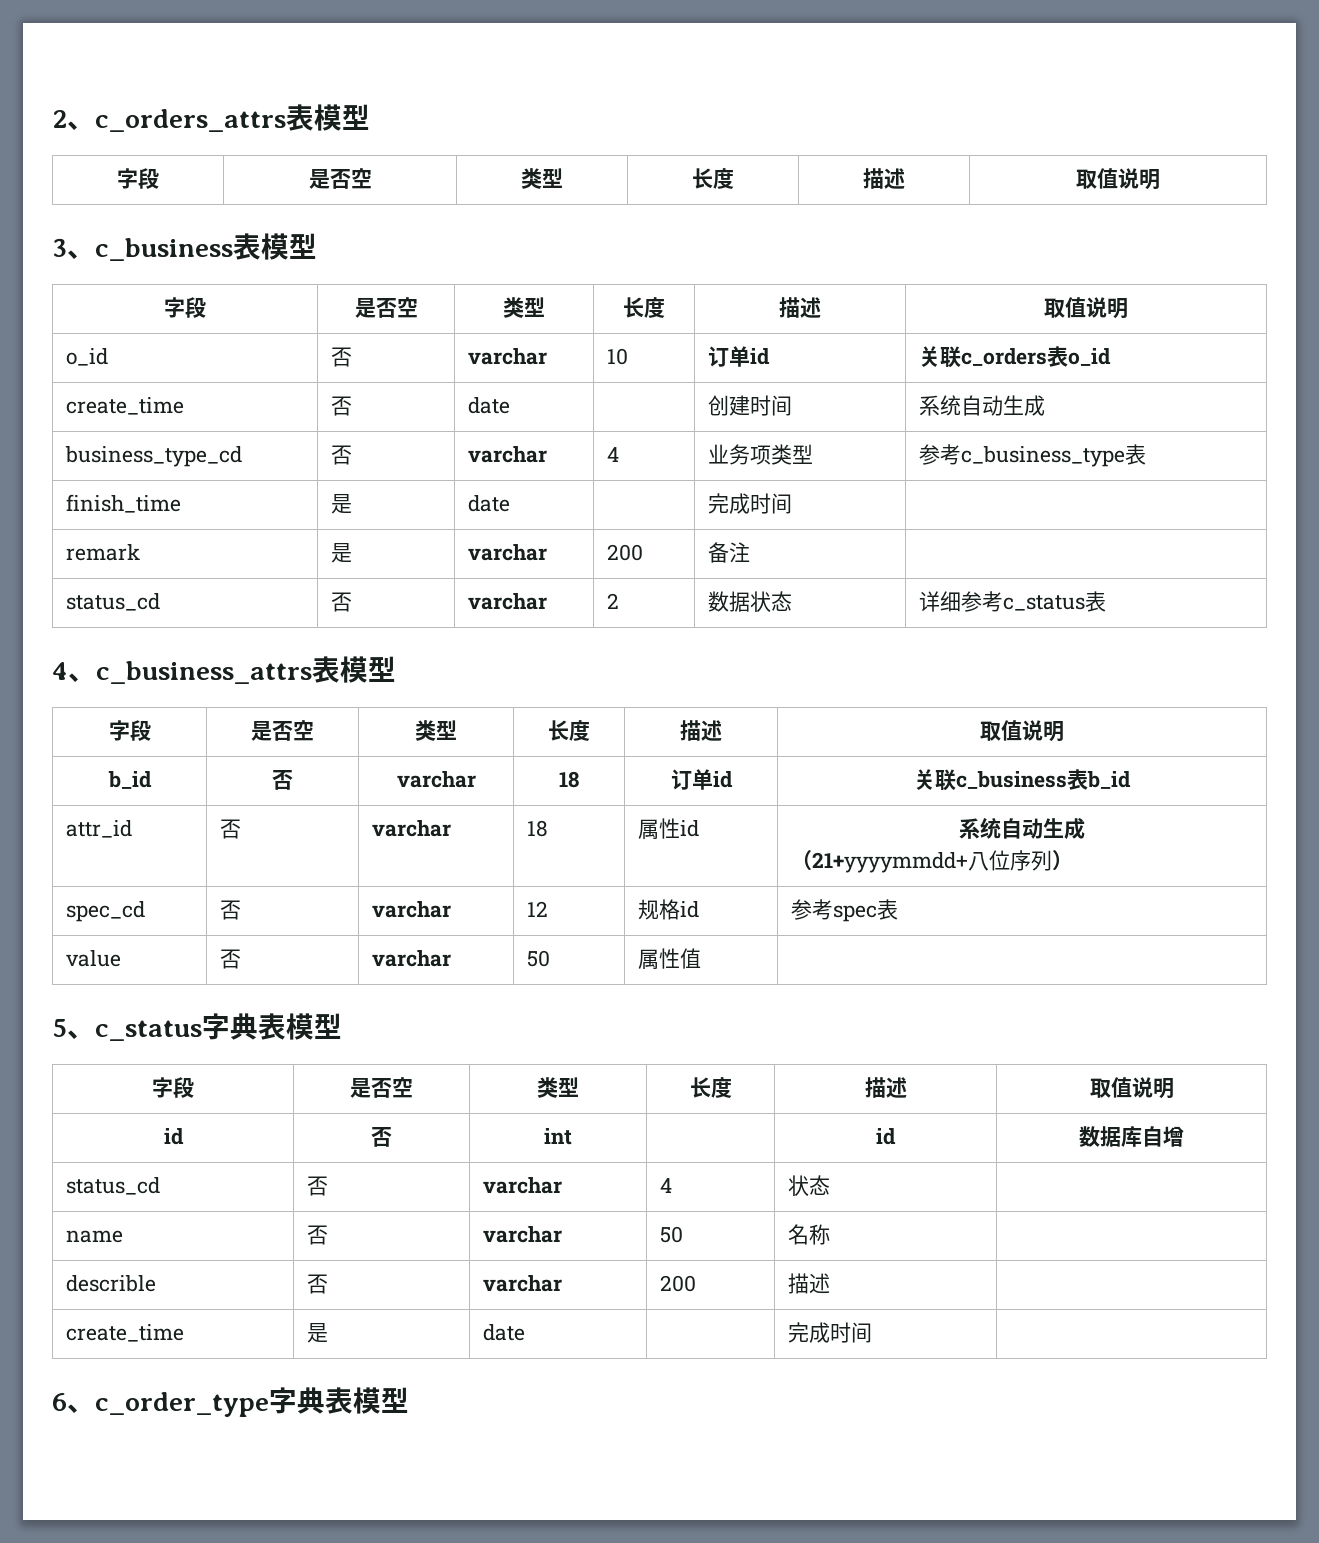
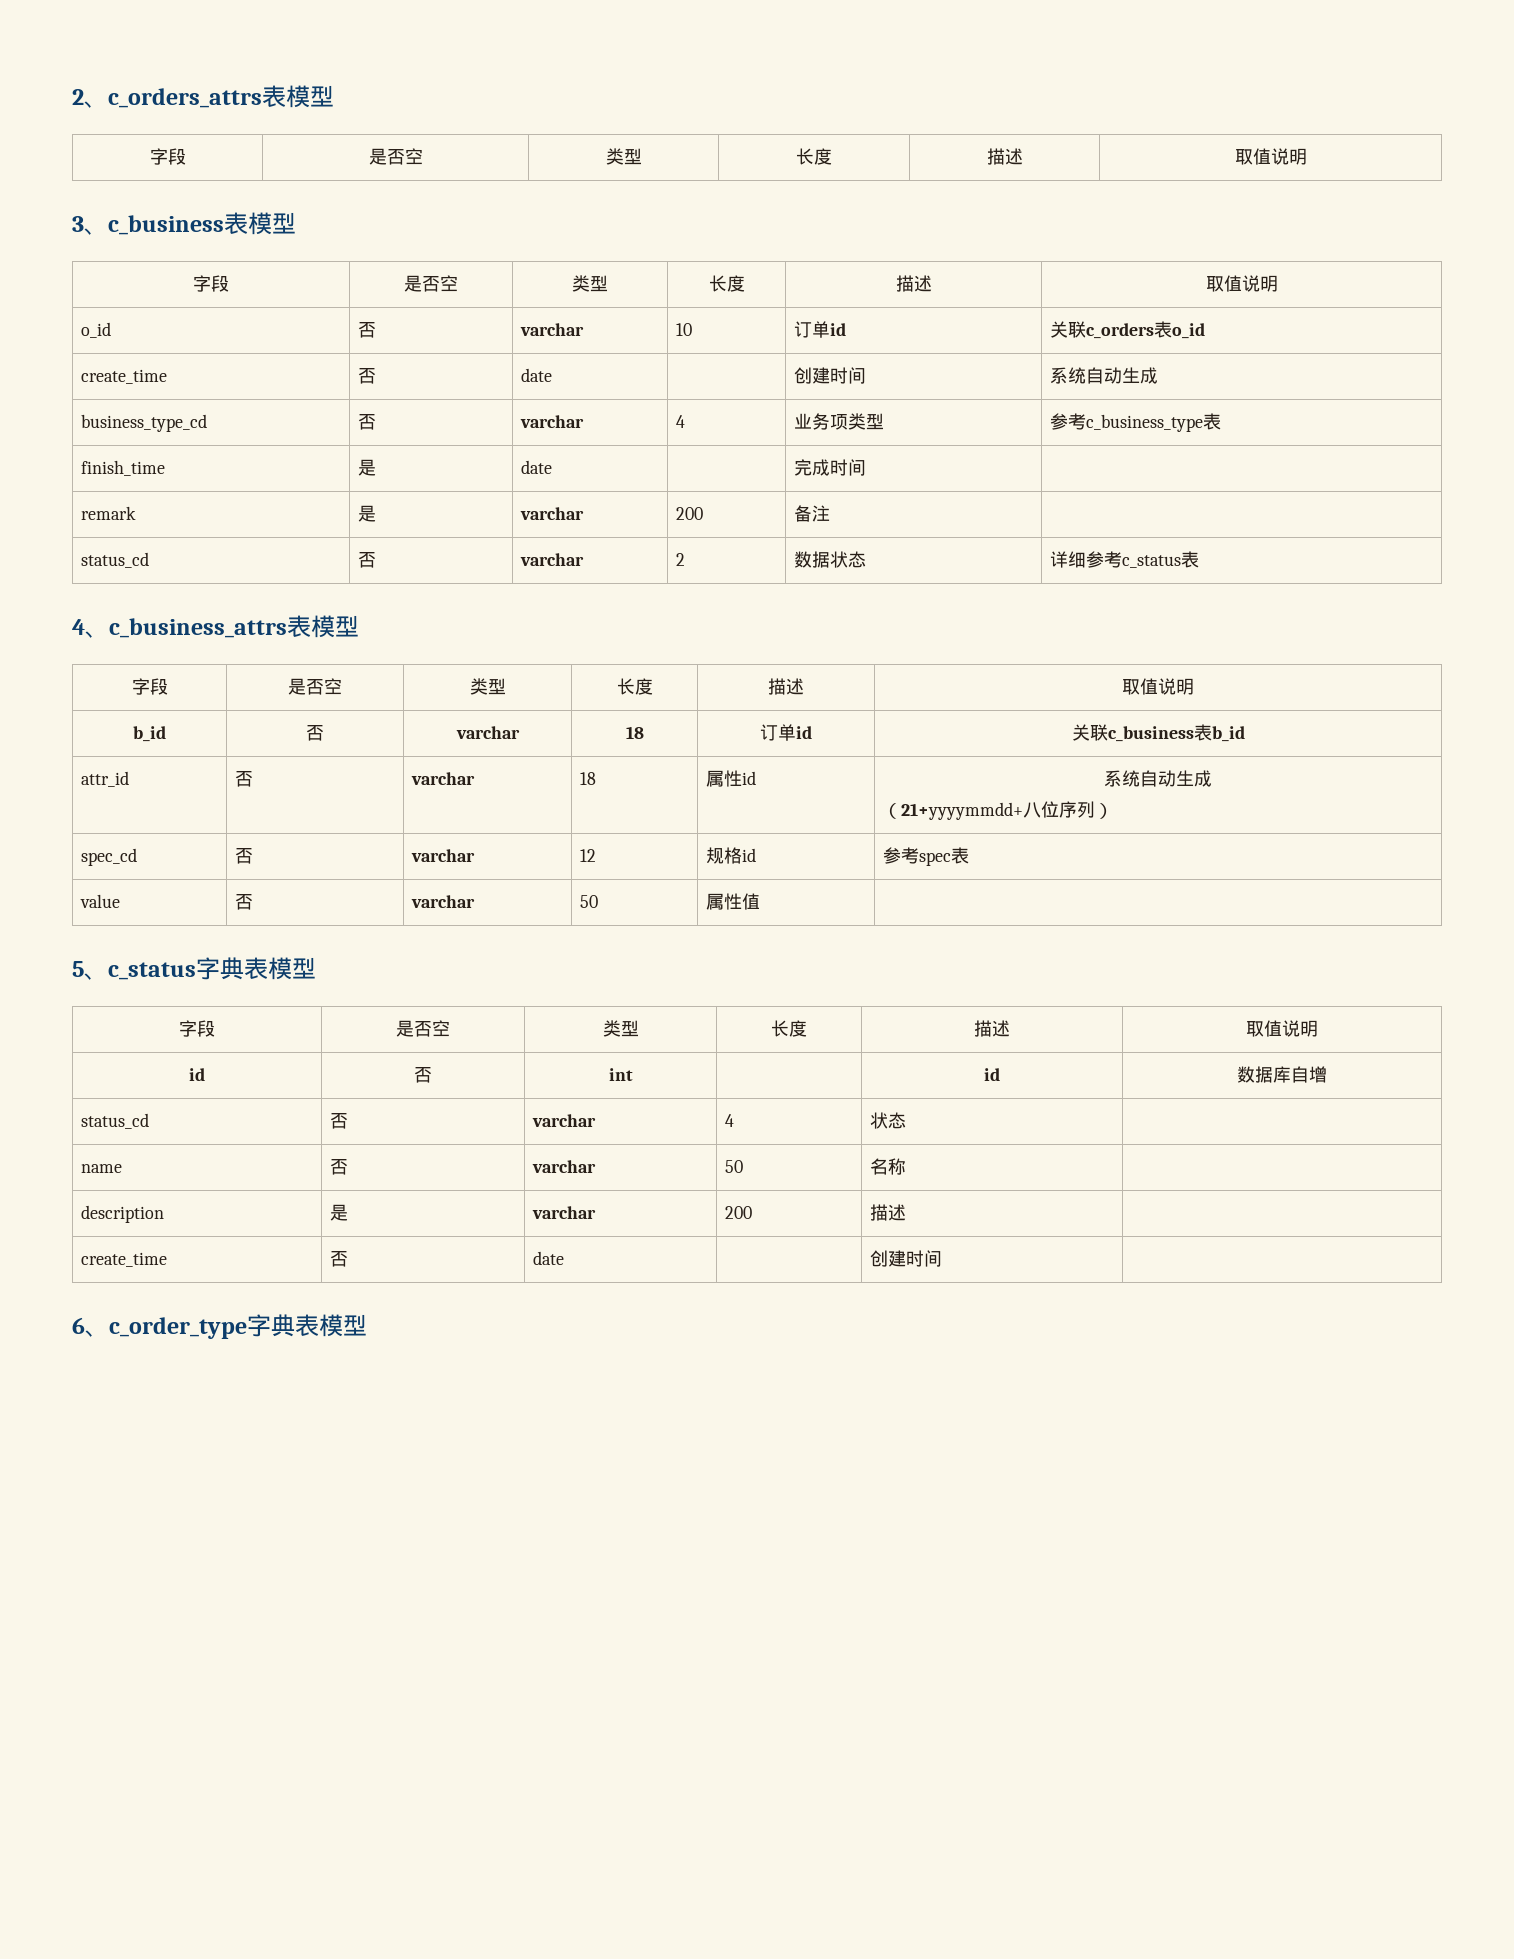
[65,1275,156,1292] [306,1274,328,1294] describle | 否 -> [81,1205,165,1223] [330,1204,349,1221] description | 是
[306,1323,328,1343] [482,1324,525,1341] [787,1322,830,1343] 是 | date | | 完成 -> [330,1251,349,1267] [533,1251,565,1265] [870,1250,907,1267] 否 | date | | 创建

